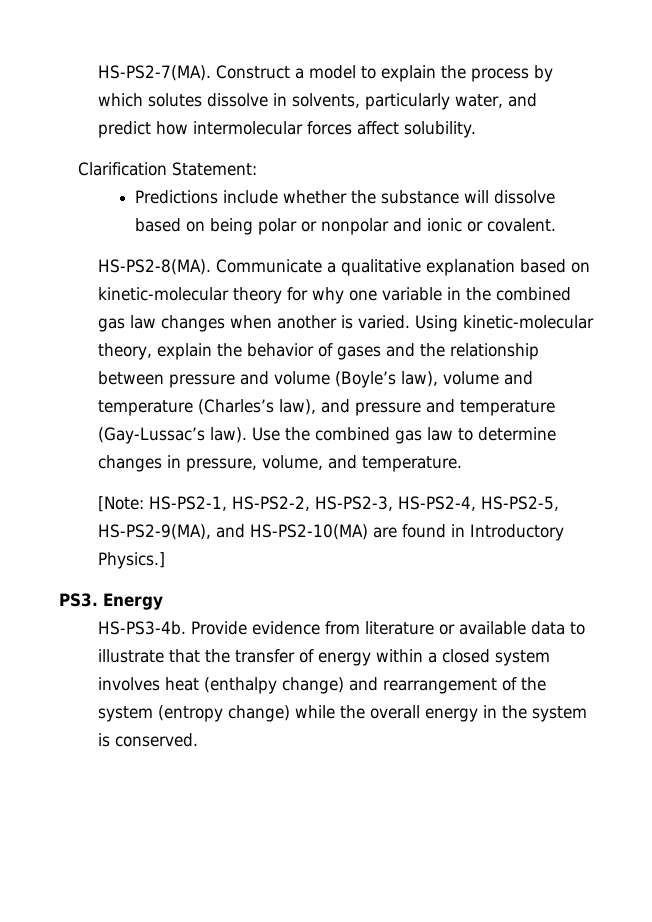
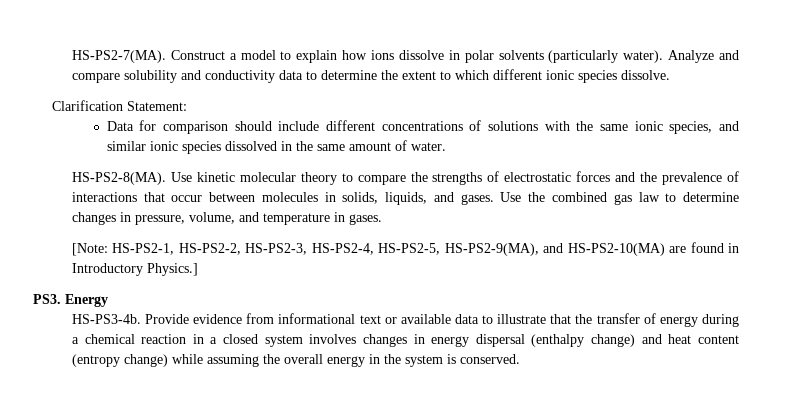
[440,65,553,82] [97,93,537,110] [97,121,477,138] [78,162,258,176] [134,190,555,204] [134,218,556,235] [97,259,590,276] [97,287,571,304] [97,315,594,332] [97,343,539,360] [97,371,533,388] [97,399,555,416] [97,427,247,444] the process by which solutes dissolve in solvents, particularly water, and predict how intermolecular forces affect solubility. // Clarification Statement: // Predictions include whether the substance will dissolve based on being polar or nonpolar and ionic or covalent. // HS-PS2-8(MA). Communicate a qualitative explanation based on kinetic-molecular theory for why one variable in the combined gas law changes when another is varied. Using kinetic-molecular theory, explain the behavior of gases and the relationship between pressure and volume (Boyle’s law), volume and temperature (Charles’s law), and pressure and temperature (Gay-Lussac’s law). -> [342,50,739,63] [71,69,670,83] [52,100,188,111] [106,120,739,134] [106,140,446,154] [71,171,739,185] [71,192,494,205] how ions dissolve in polar solvents (particularly water). Analyze and compare solubility and conductivity data to determine the extent to which different ionic species dissolve. // Clarification Statement: // Data for comparison should include different concentrations of solutions with the same ionic species, and similar ionic species dissolved in the same amount of water. // HS-PS2-8(MA). Use kinetic molecular theory to compare the strengths of electrostatic forces and the prevalence of interactions that occur between molecules in solids, liquids, and gases.
[361,456,462,472] temperature. -> [262,212,382,225] temperature in gases.
[364,621,434,635] literature -> [278,313,381,324] informational text
[375,649,550,666] [97,677,546,694] [97,706,153,722] within a closed system involves heat (enthalpy change) and rearrangement of the system -> [701,314,739,327] [71,334,739,347] during a chemical reaction in a closed system involves changes in energy dispersal (enthalpy change) and heat content
(335, 712) none -> [206,354,259,367] assuming

